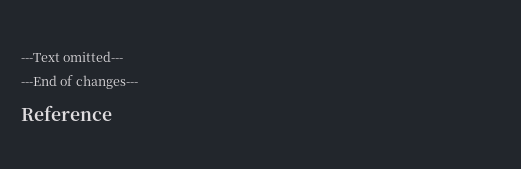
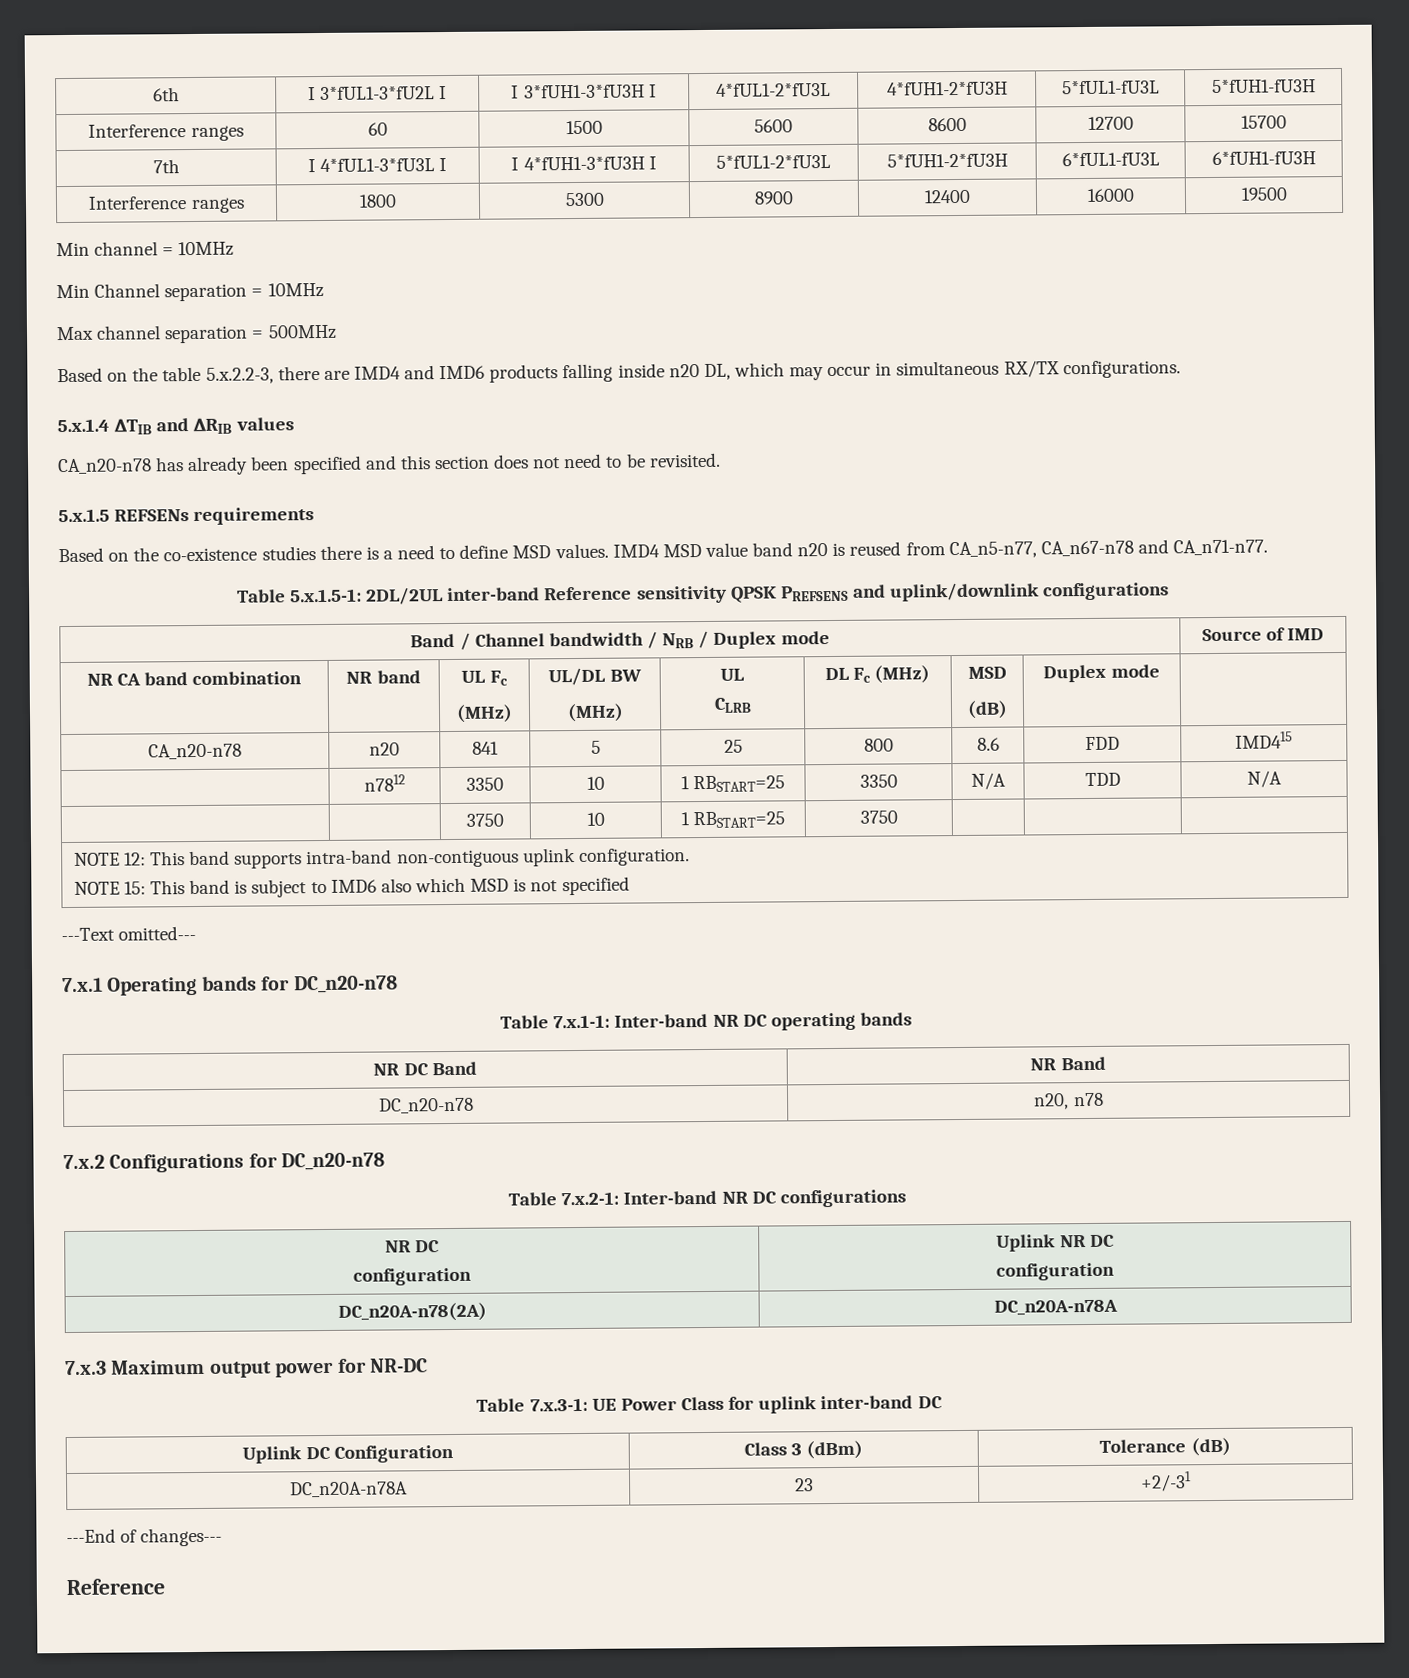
[21,51,124,62] ---Text omitted--- -> [152,87,180,102] [307,85,448,101] [511,84,657,99] [716,82,831,97] [886,81,1008,96] [1061,80,1160,95] [1211,79,1316,93] [88,124,244,142] [367,122,388,136] [565,120,603,135] [754,119,793,133] [927,117,967,132] [1087,116,1134,130] [1240,115,1287,129] [152,159,180,174] [307,157,448,173] [511,156,657,171] [716,154,831,169] [886,153,1008,168] [1061,152,1160,167] [1211,151,1316,165] [88,196,245,214] [359,194,397,208] [564,192,605,207] [754,191,794,205] [924,189,971,204] [1087,188,1135,202] [1240,187,1288,201] [56,241,235,257] [56,282,324,302] [56,324,337,344] [57,360,1181,384] [57,417,294,435] [57,452,721,476] [58,507,315,526] [58,539,1269,563] [236,582,1170,605] [410,630,830,650] [1201,627,1325,642] [86,671,303,686] [346,670,421,684] [461,670,508,686] [456,704,513,723] [548,667,642,686] [566,703,624,723] [720,668,745,681] [713,697,752,713] [824,665,931,684] [967,666,1007,679] [967,700,1008,719] [1043,664,1160,683] [148,743,242,760] [369,742,400,756] [472,741,499,755] [590,740,601,754] [723,739,743,753] [863,738,894,752] [976,737,1000,751] [1085,736,1120,751] [1235,731,1293,749] [363,774,406,792] [466,777,504,791] [586,776,605,790] [680,775,786,793] [859,774,898,788] [971,772,1006,790] [1084,772,1121,787] [1247,770,1282,788] [466,813,504,827] [586,812,605,826] [680,811,786,829] [859,810,898,824] [73,848,690,869] [73,876,630,898] [61,925,197,942] [62,975,398,996] [500,1012,912,1031] [373,1061,477,1076] [1030,1056,1106,1071] [378,1097,474,1114] [1034,1092,1104,1110] [63,1152,386,1173] [508,1189,906,1208] [384,1240,441,1253] [353,1267,472,1286] [996,1234,1115,1252] [996,1262,1115,1281] [337,1302,487,1322] [993,1299,1118,1316] [65,1358,428,1378] [476,1395,943,1414] [242,1444,454,1464] [743,1440,864,1460] [1099,1437,1231,1457] [290,1481,408,1498] [795,1478,814,1492] [1140,1471,1192,1492] 6th | I 3*fUL1-3*fU2L I | I 3*fUH1-3*fU3H I | 4*fUL1-2*fU3L | 4*fUH1-2*fU3H | 5*fUL1-fU3L | 5*fUH1-fU3H // Interference ranges | 60 | 1500 | 5600 | 8600 | 12700 | 15700 // 7th | I 4*fUL1-3*fU3L I | I 4*fUH1-3*fU3H I | 5*fUL1-2*fU3L | 5*fUH1-2*fU3H | 6*fUL1-fU3L | 6*fUH1-fU3H // Interference ranges | 1800 | 5300 | 8900 | 12400 | 16000 | 19500 // Min channel = 10MHz // Min Channel separation = 10MHz // Max channel separation = 500MHz // Based on the table 5.x.2.2-3, there are IMD4 and IMD6 products falling inside n20 DL, which may occur in simultaneous RX/TX configurations. // 5.x.1.4 ∆TIB and ∆RIB values // CA_n20-n78 has already been specified and this section does not need to be revisited. // 5.x.1.5 REFSENs requirements // Based on the co-existence studies there is a need to define MSD values. IMD4 MSD value band n20 is reused from CA_n5-n77, CA_n67-n78 and CA_n71-n77. // Table 5.x.1.5-1: 2DL/2UL inter-band Reference sensitivity QPSK PREFSENS and uplink/downlink configurations // Band / Channel bandwidth / NRB / Duplex mode | Source of IMD // NR CA band combination | NR band | UL Fc // (MHz) | UL/DL BW // (MHz) | UL // CLRB | DL Fc (MHz) | MSD // (dB) | Duplex mode | // CA_n20-n78 | n20 | 841 | 5 | 25 | 800 | 8.6 | FDD | IMD415 // | n7812 | 3350 | 10 | 1 RBSTART=25 | 3350 | N/A | TDD | N/A // | | 3750 | 10 | 1 RBSTART=25 | 3750 | | | // NOTE 12: This band supports intra-band non-contiguous uplink configuration. // NOTE 15: This band is subject to IMD6 also which MSD is not specified // ---Text omitted--- // 7.x.1 Operating bands for DC_n20-n78 // Table 7.x.1-1: Inter-band NR DC operating bands // NR DC Band | NR Band // DC_n20-n78 | n20, n78 // 7.x.2 Configurations for DC_n20-n78 // Table 7.x.2-1: Inter-band NR DC configurations // NR DC // configuration | Uplink NR DC // configuration // DC_n20A-n78(2A) | DC_n20A-n78A // 7.x.3 Maximum output power for NR-DC // Table 7.x.3-1: UE Power Class for uplink inter-band DC // Uplink DC Configuration | Class 3 (dBm) | Tolerance (dB) // DC_n20A-n78A | 23 | +2/-31

